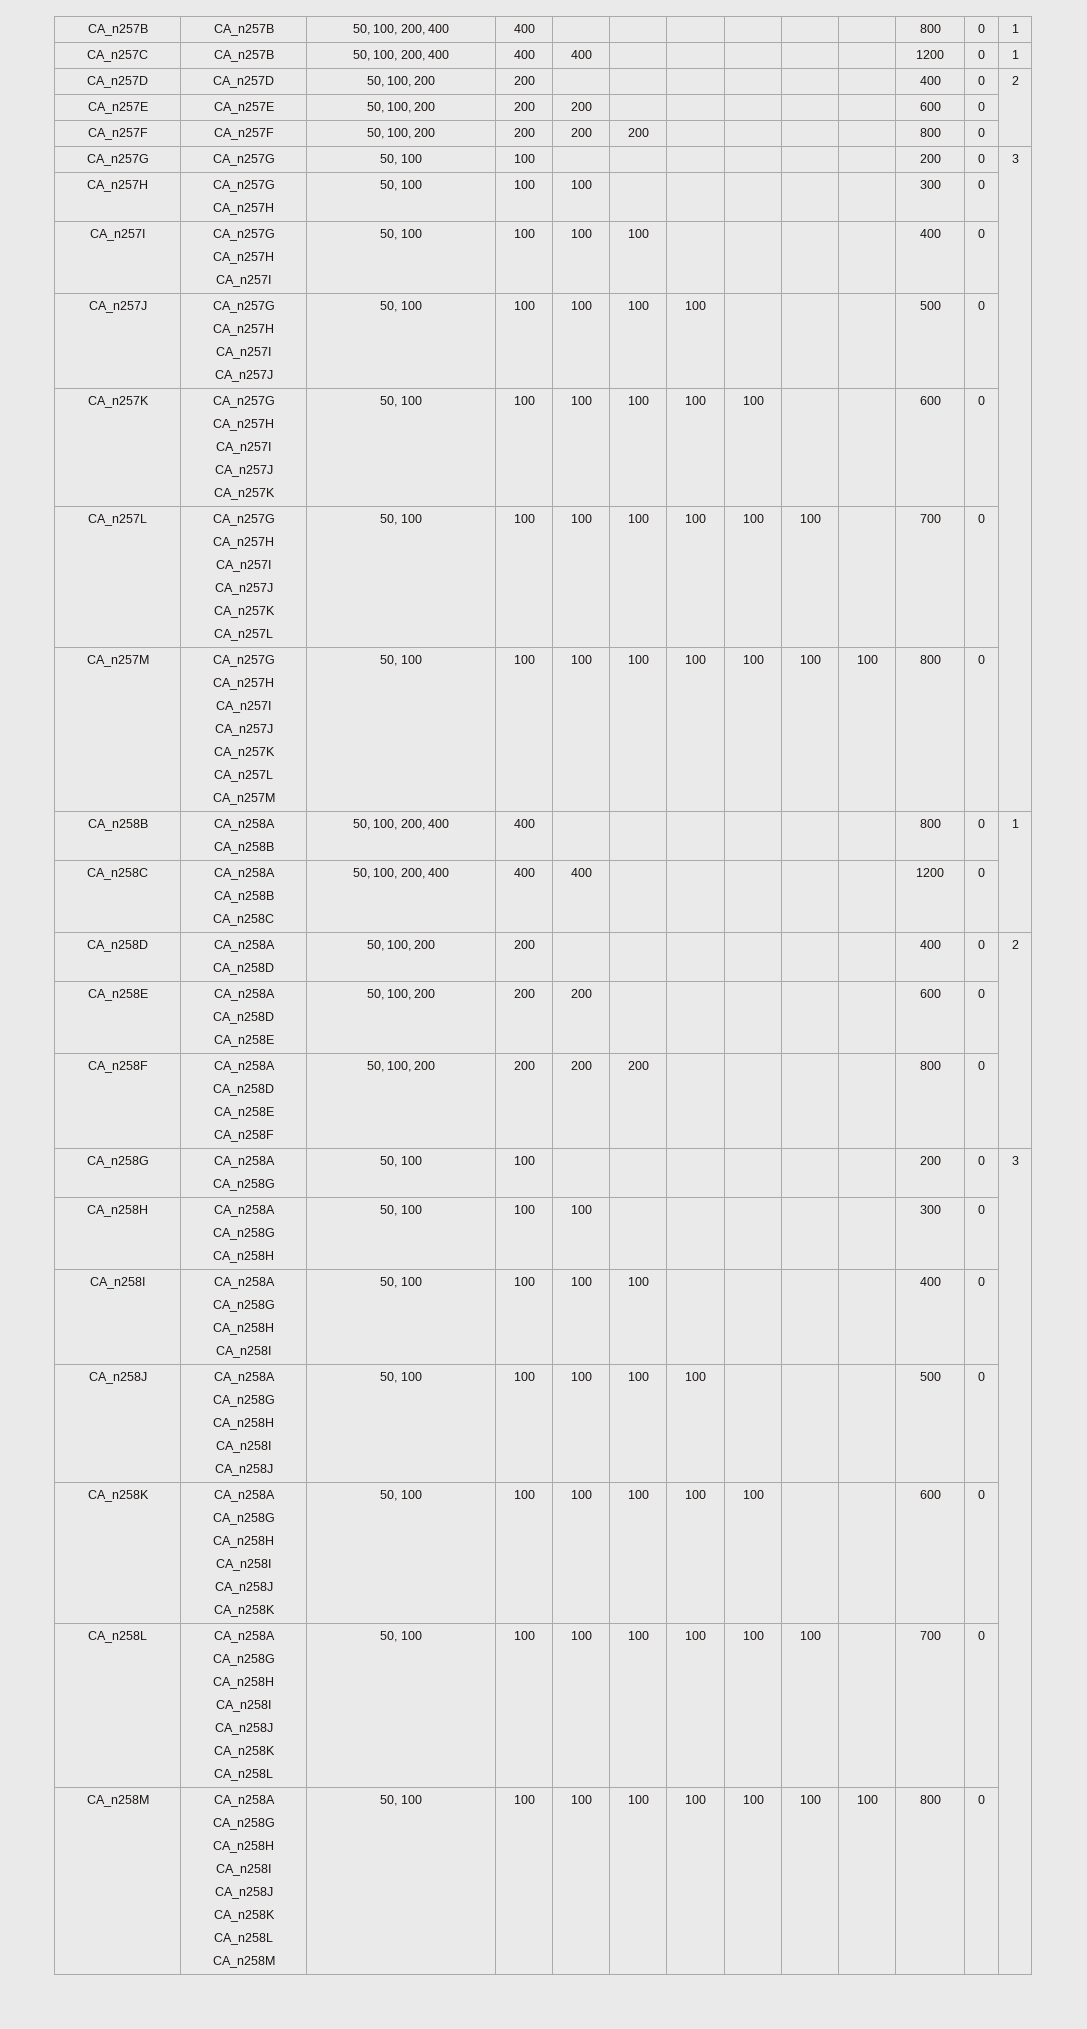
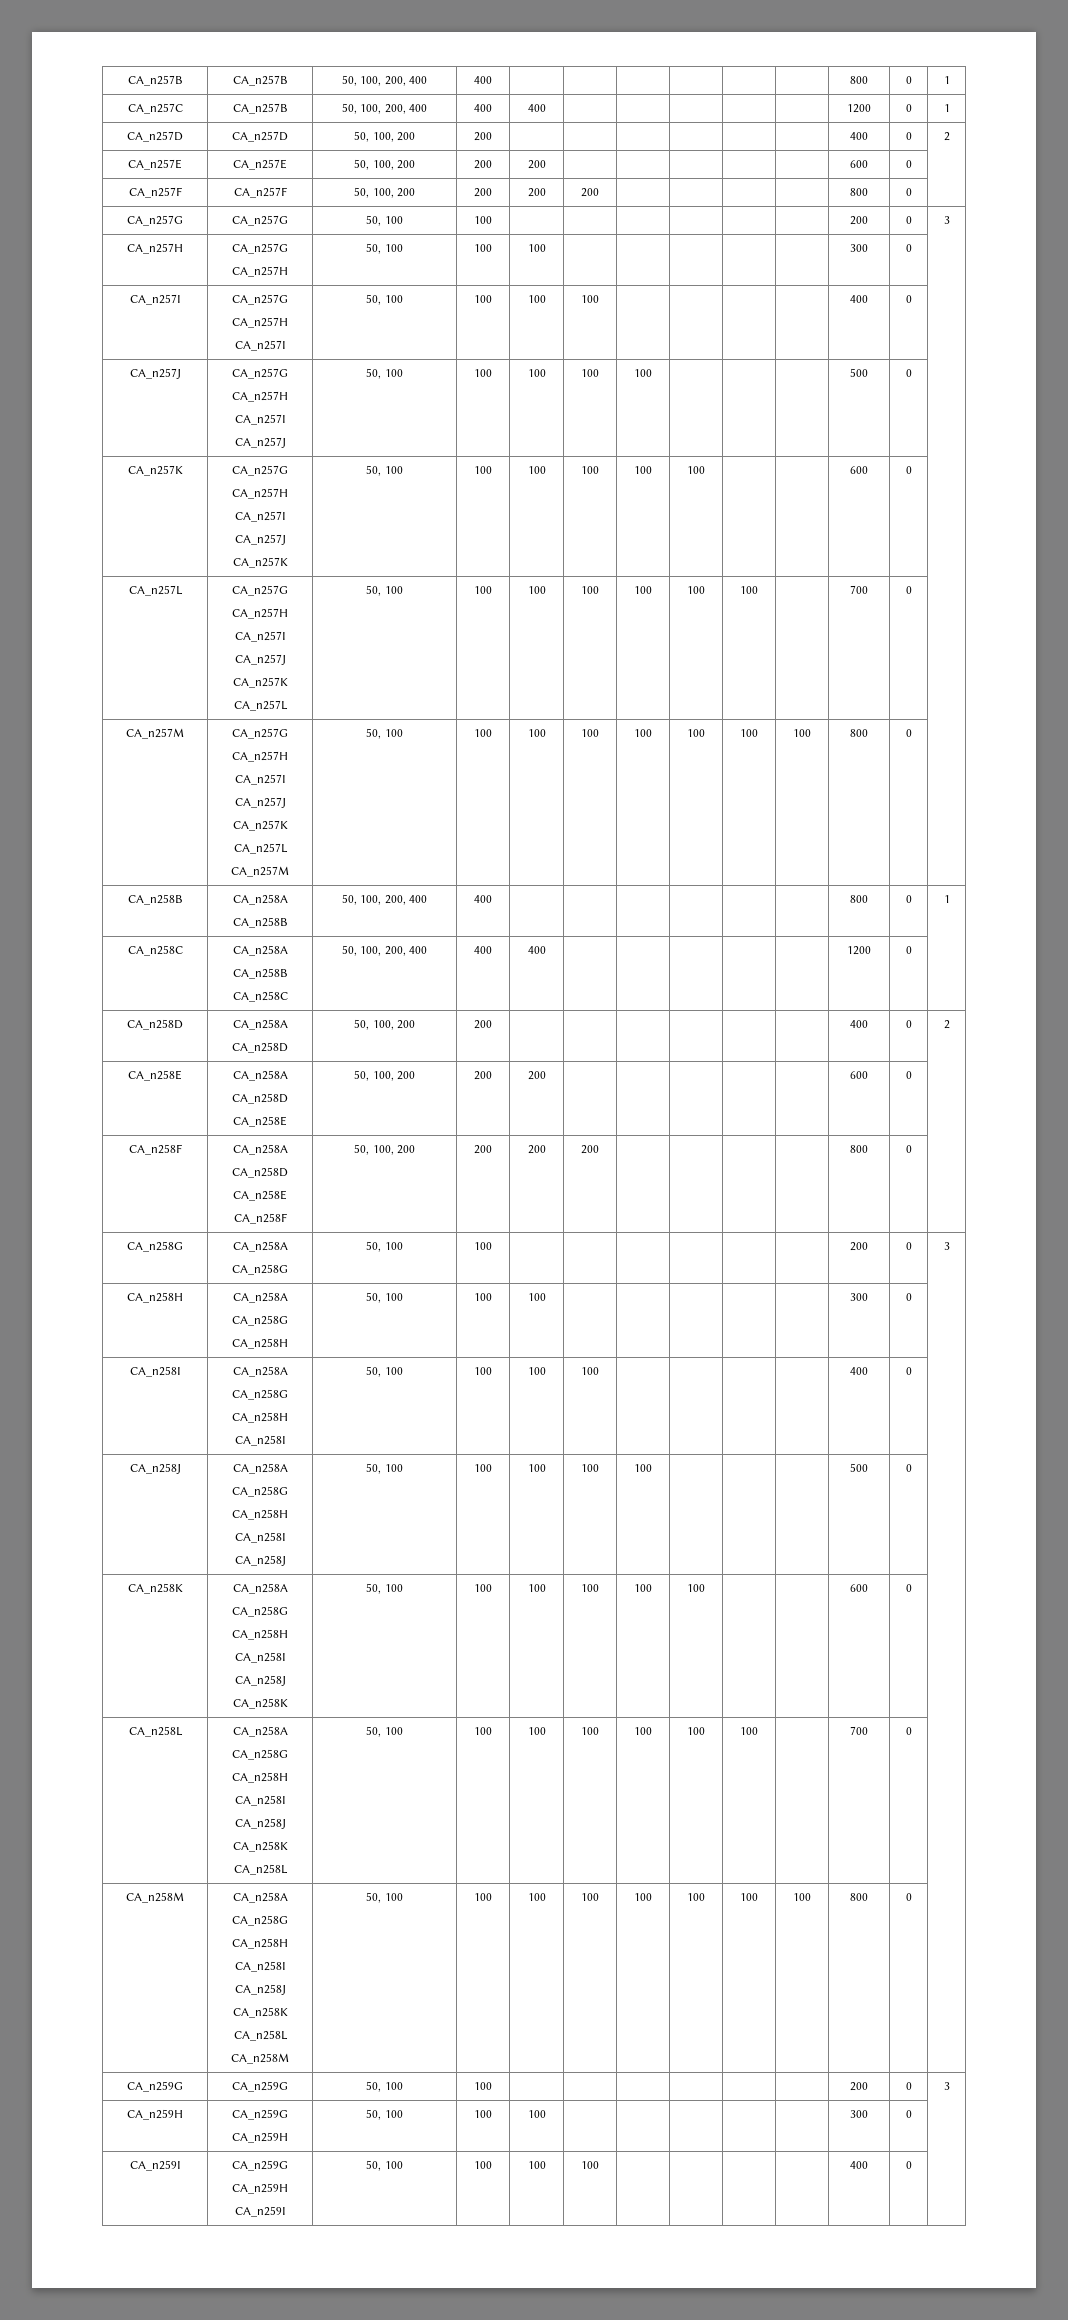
(985, 1799) none -> [127,2081,183,2092] [232,2081,288,2092] [366,2081,403,2092] [474,2082,492,2090] [850,2082,868,2091] [905,2082,912,2090] [943,2082,950,2090] [127,2109,183,2120] [232,2109,288,2120] [232,2132,288,2143] [366,2109,403,2120] [474,2110,492,2118] [527,2110,546,2118] [850,2110,868,2118] [905,2110,912,2118] [129,2160,181,2171] [232,2160,288,2171] [232,2183,288,2194] [234,2206,286,2217] [366,2160,403,2171] [474,2161,492,2169] [527,2161,546,2169] [581,2161,599,2169] [850,2161,868,2169] [905,2161,912,2169] // CA_n259G | CA_n259G | 50, 100 | 100 | | | | | | | 200 | 0 | 3 // CA_n259H | CA_n259G // CA_n259H | 50, 100 | 100 | 100 | | | | | | 300 | 0 | // CA_n259I | CA_n259G // CA_n259H // CA_n259I | 50, 100 | 100 | 100 | 100 | | | | | 400 | 0 |

